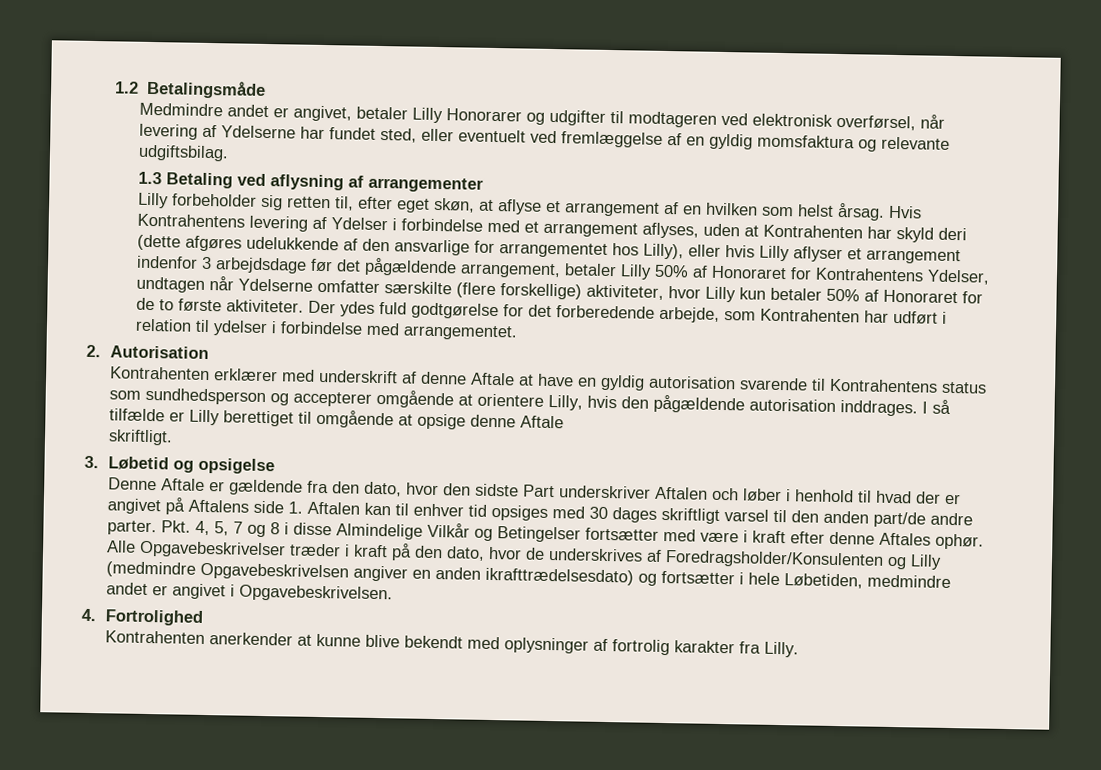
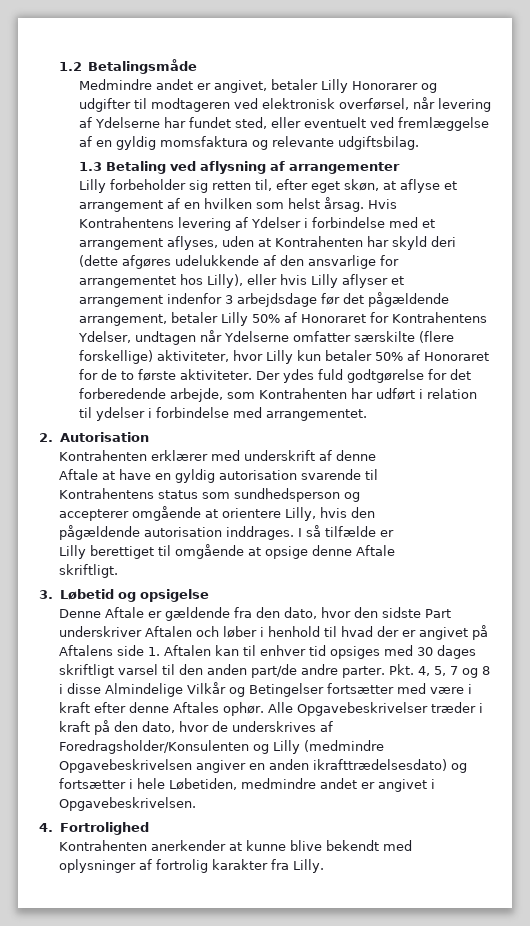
(468, 378) none -> (376, 455) //
(827, 384) none -> (378, 474) //
(290, 399) none -> (360, 497) //
(650, 402) none -> (375, 512) //
(186, 416) none -> (394, 533) //

